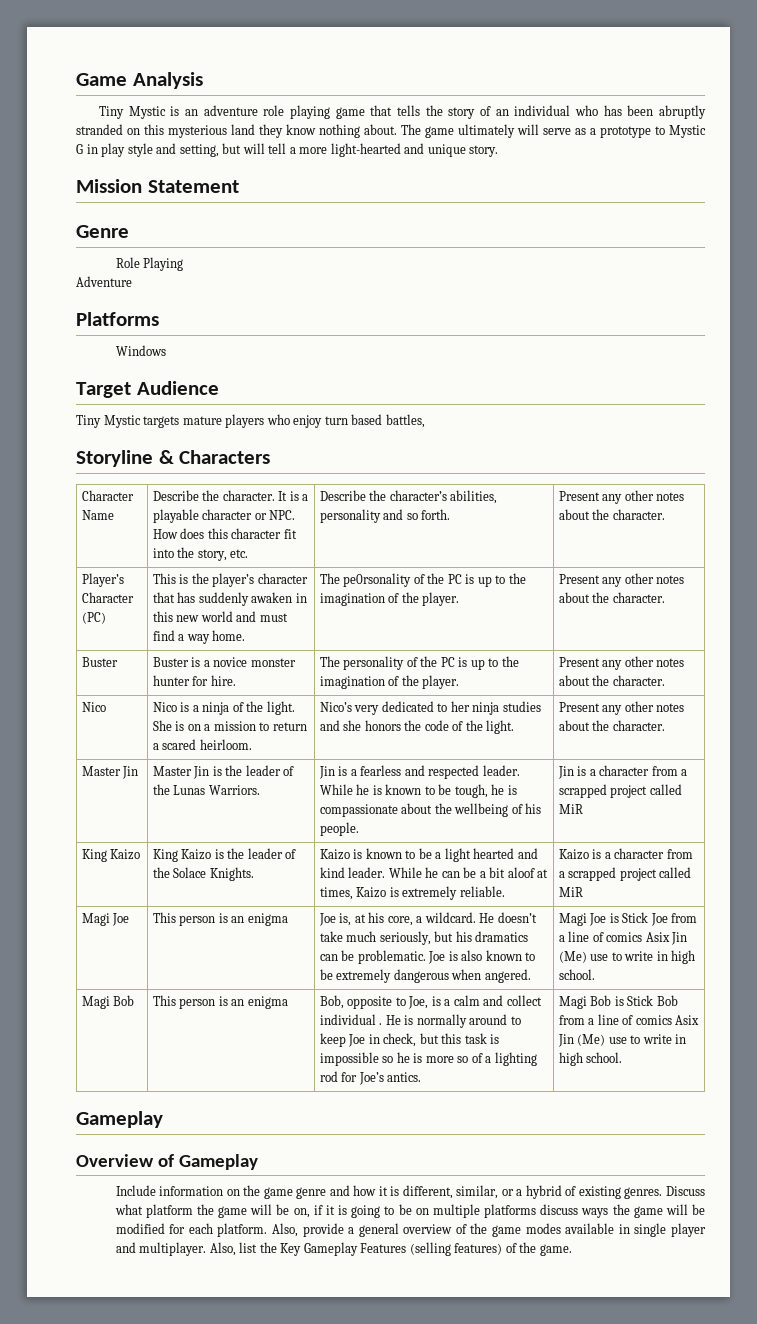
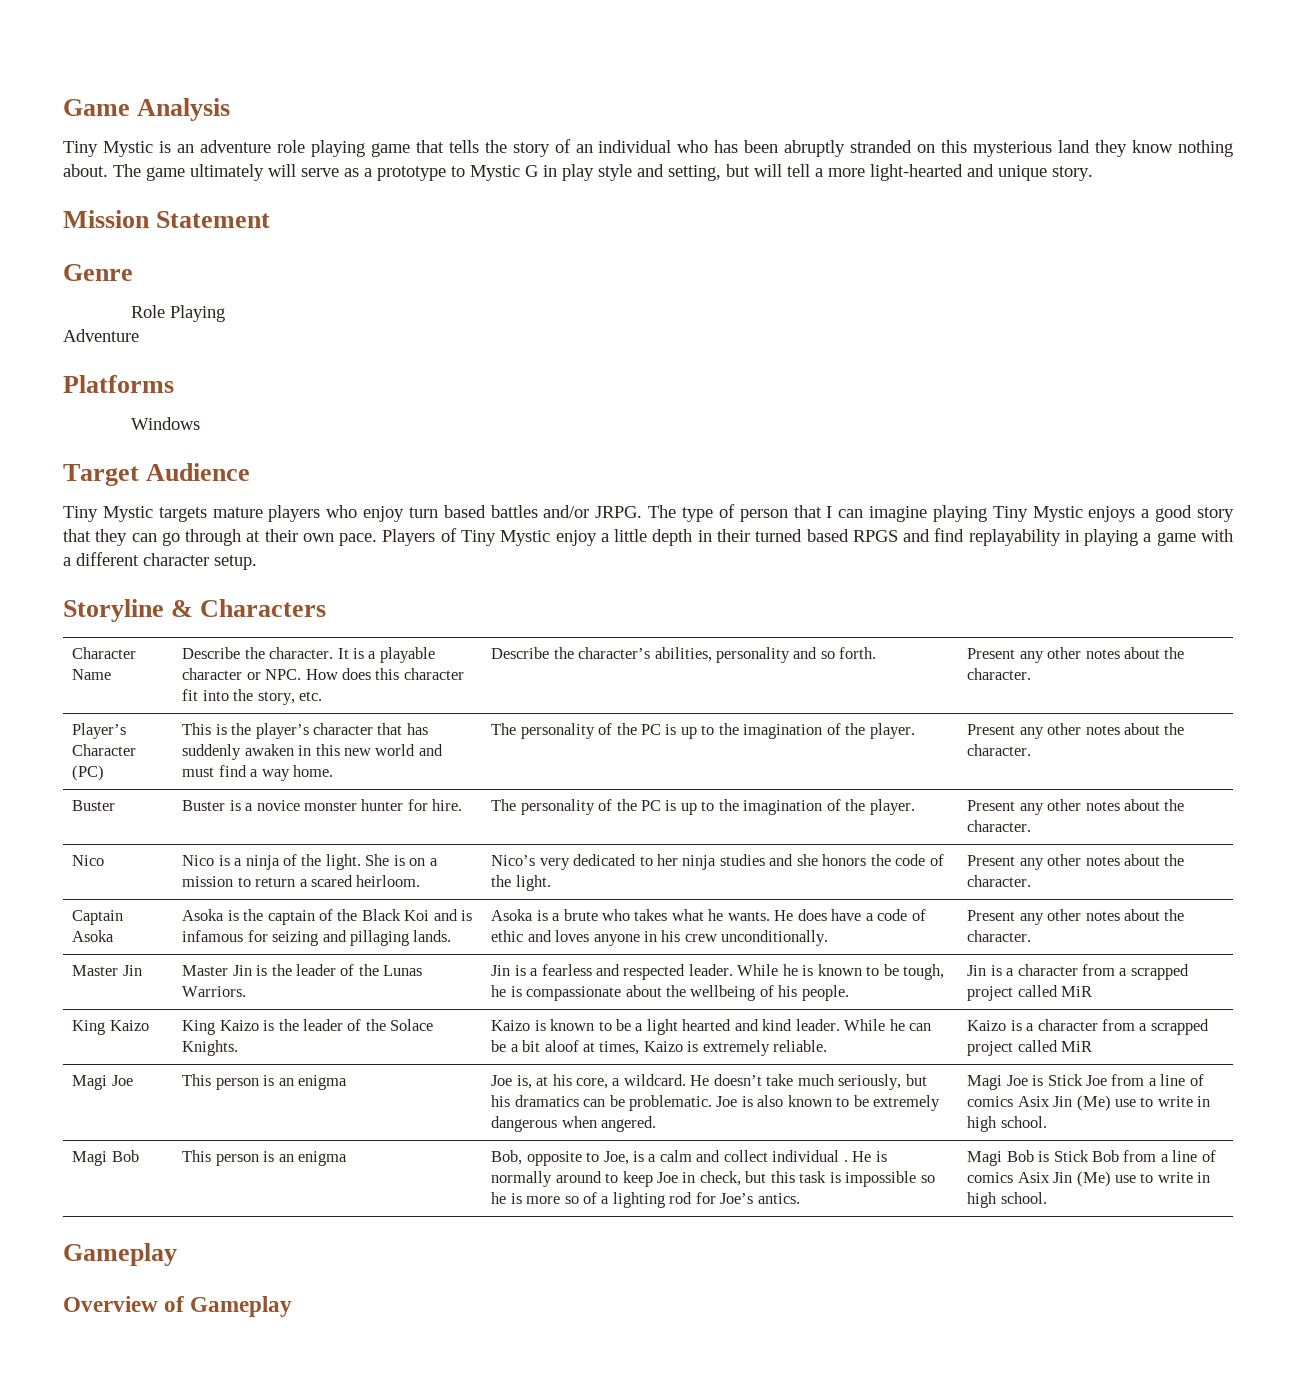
[385,414,425,428] battles, -> [490,504,1234,522] [63,528,1233,546] [63,552,257,570] battles and/or JRPG. The type of person that I can imagine playing Tiny Mystic enjoys a good story that they can go through at their own pace. Players of Tiny Mystic enjoy a little depth in their turned based RPGS and find replayability in playing a game with a different character setup.
[343,573,412,587] pe0rsonality -> [520,723,595,739] personality
(665, 725) none -> [72,910,124,925] [72,930,115,942] [182,909,473,925] [182,930,452,946] [491,909,926,921] [491,930,829,946] [967,909,1185,925] [967,930,1032,942] // Captain Asoka | Asoka is the captain of the Black Koi and is infamous for seizing and pillaging lands. | Asoka is a brute who takes what he wants. He does have a code of ethic and loves anyone in his crew unconditionally. | Present any other notes about the character.
[115,1185,705,1199] [114,1204,706,1218] [115,1223,707,1237] [115,1242,572,1256] // Include information on the game genre and how it is different, similar, or a hybrid of existing genres. Discuss what platform the game will be on, if it is going to be on multiple platforms discuss ways the game will be modified for each platform. Also, provide a general overview of the game modes available in single player and multiplayer. Also, list the Key Gameplay Features (selling features) of the game. -> (293, 1306) none

